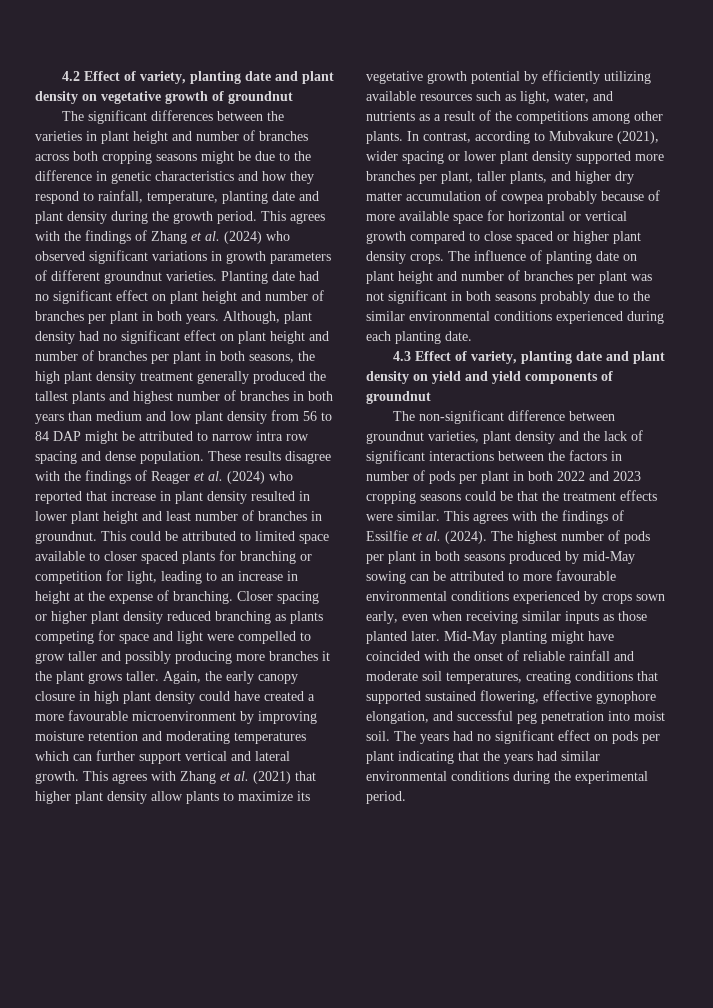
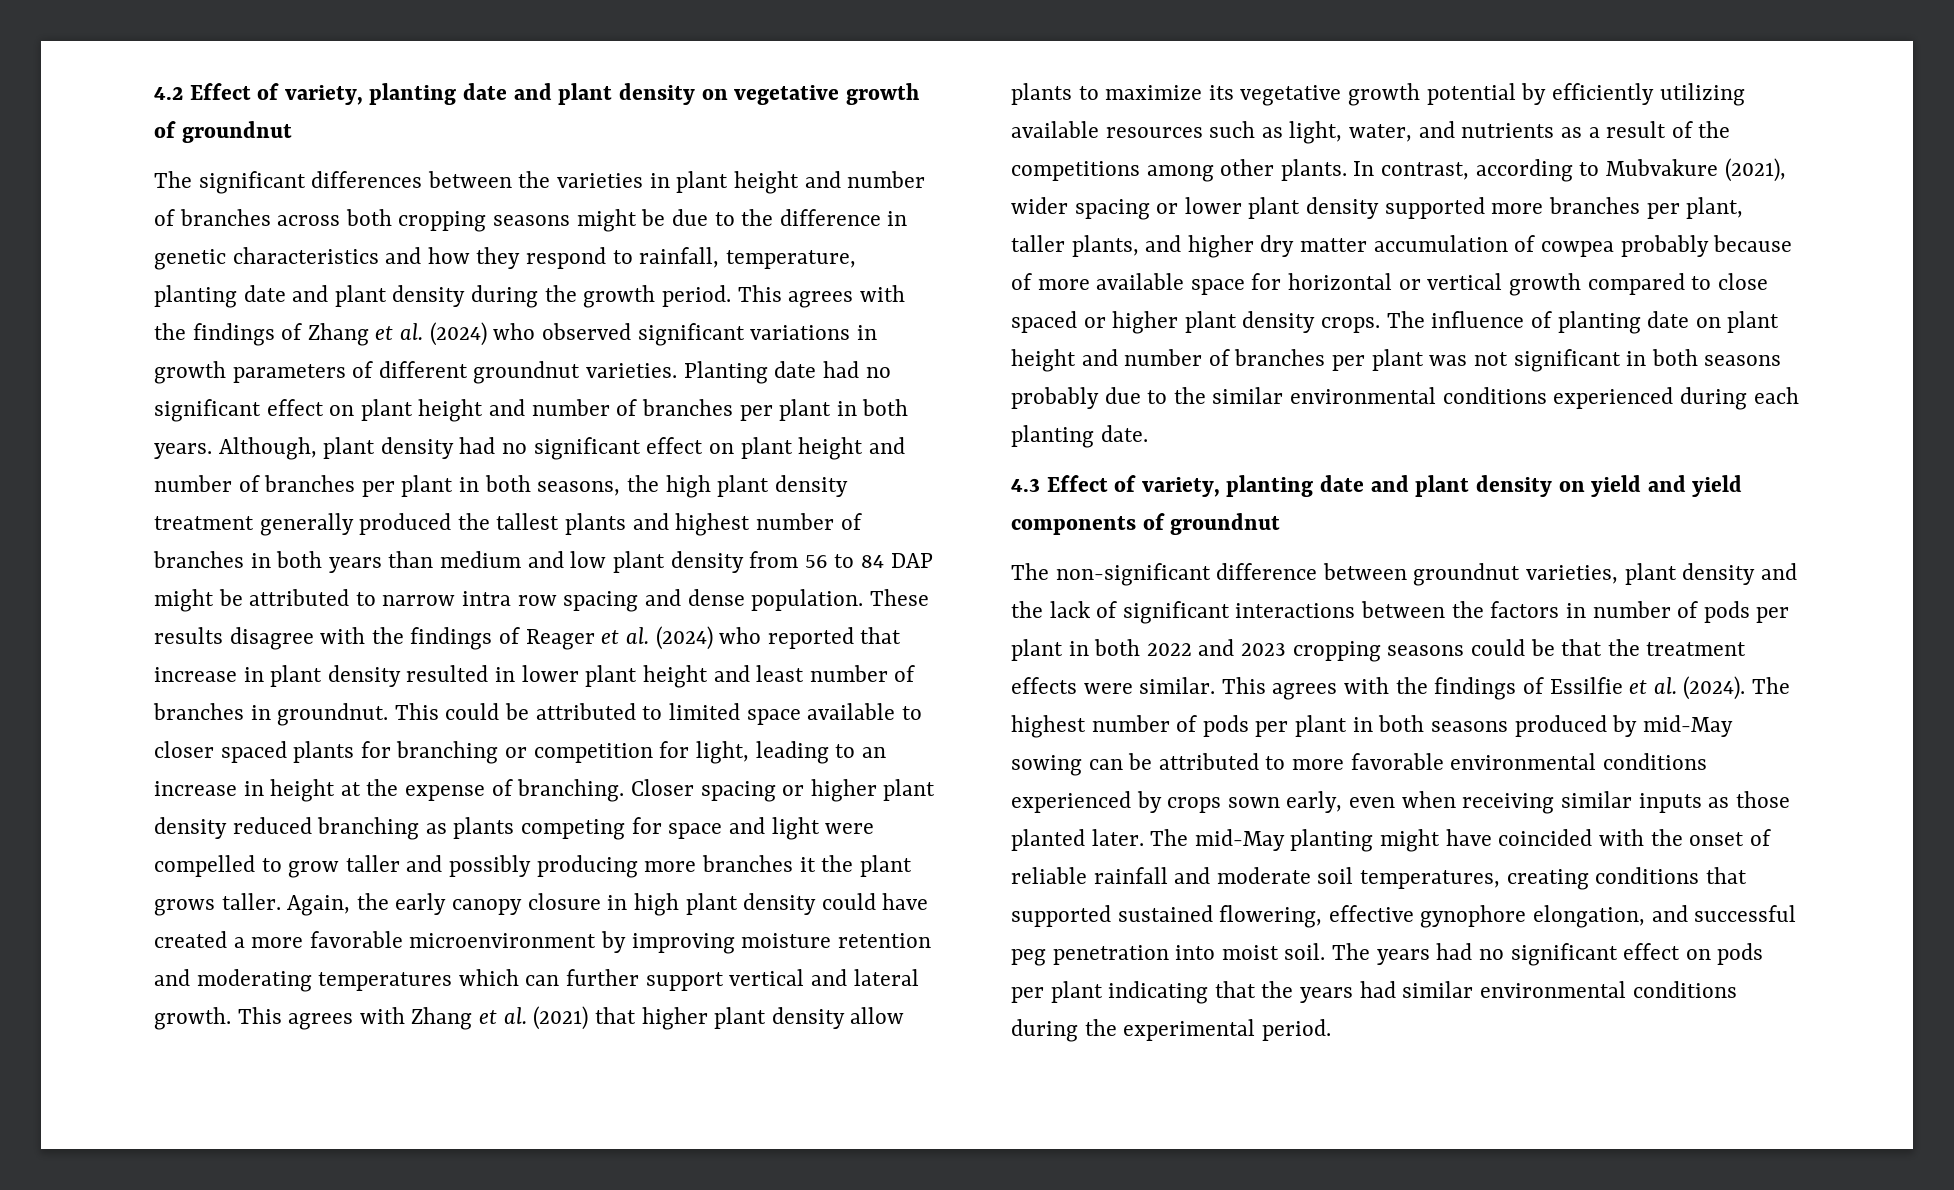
[68,710,128,721] favourable -> [309,931,403,948] favorable
[556,570,616,581] favourable -> [1350,753,1444,770] favorable
[444,631,497,644] Mid-May -> [1150,829,1285,851] The mid-May

